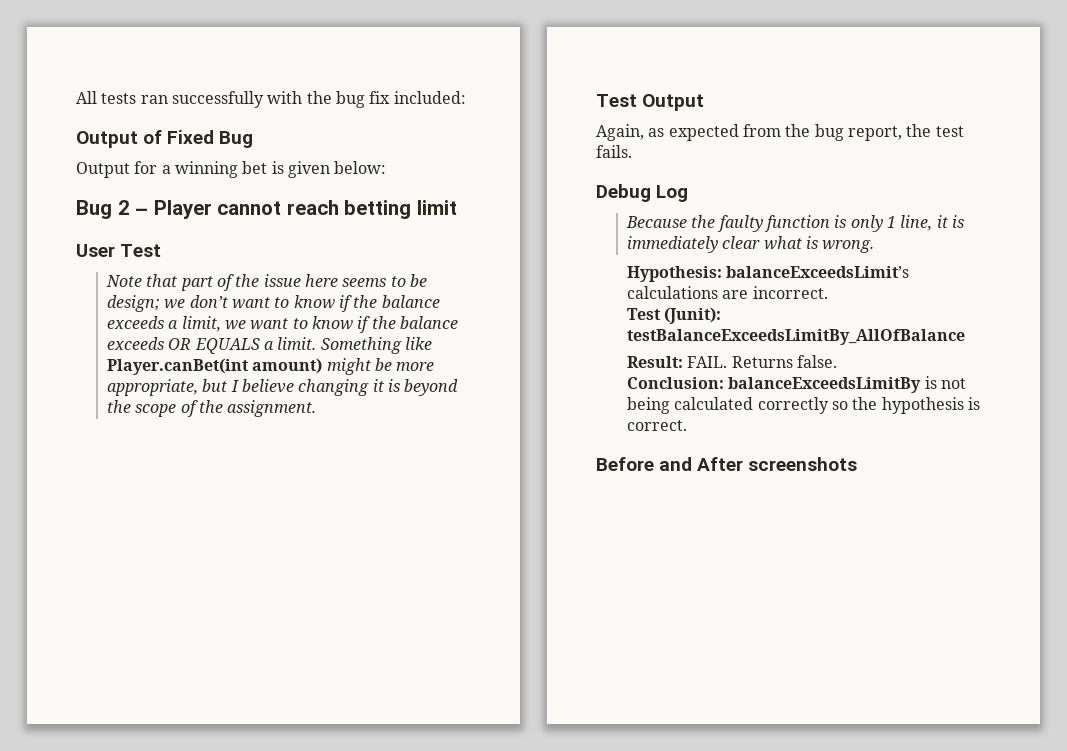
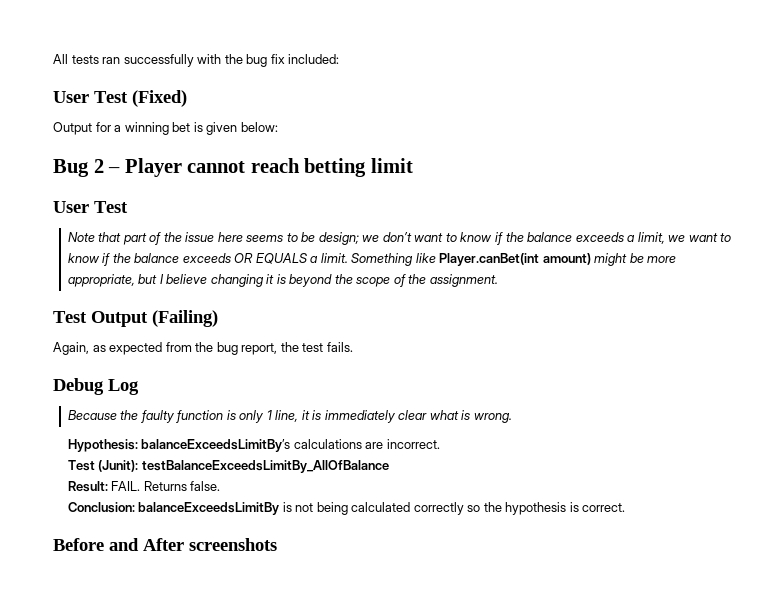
[76,130,254,148] Output of Fixed Bug -> [53,90,187,107] User Test (Fixed)
(705, 102) none -> [152,310,218,327] (Failing)
[726,266,910,278] balanceExceedsLimit’s -> [141,439,291,452] balanceExceedsLimitBy’s

